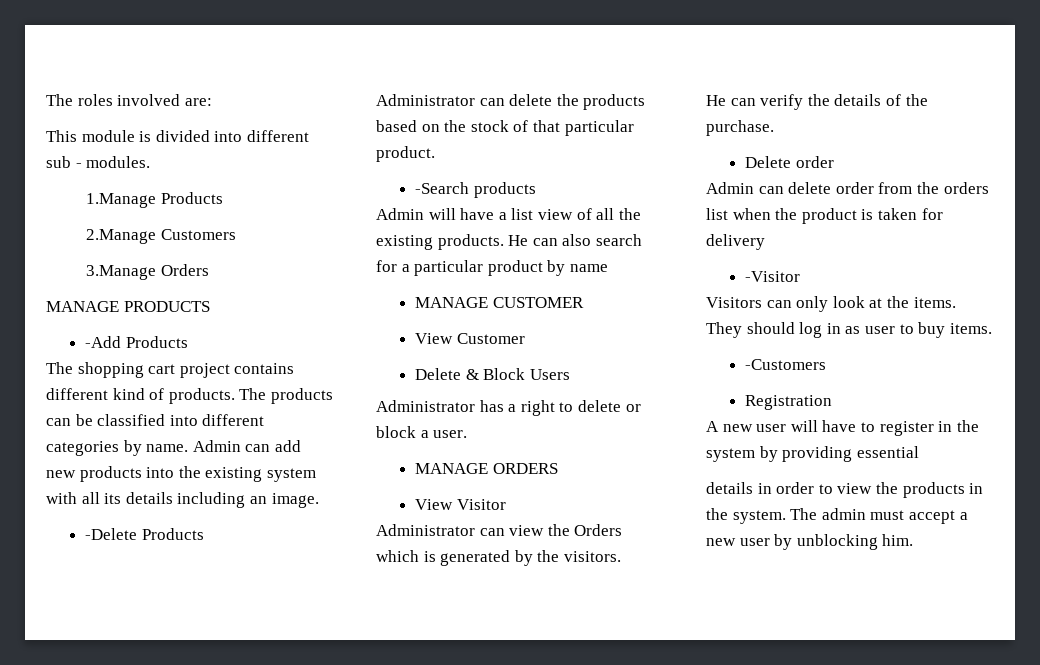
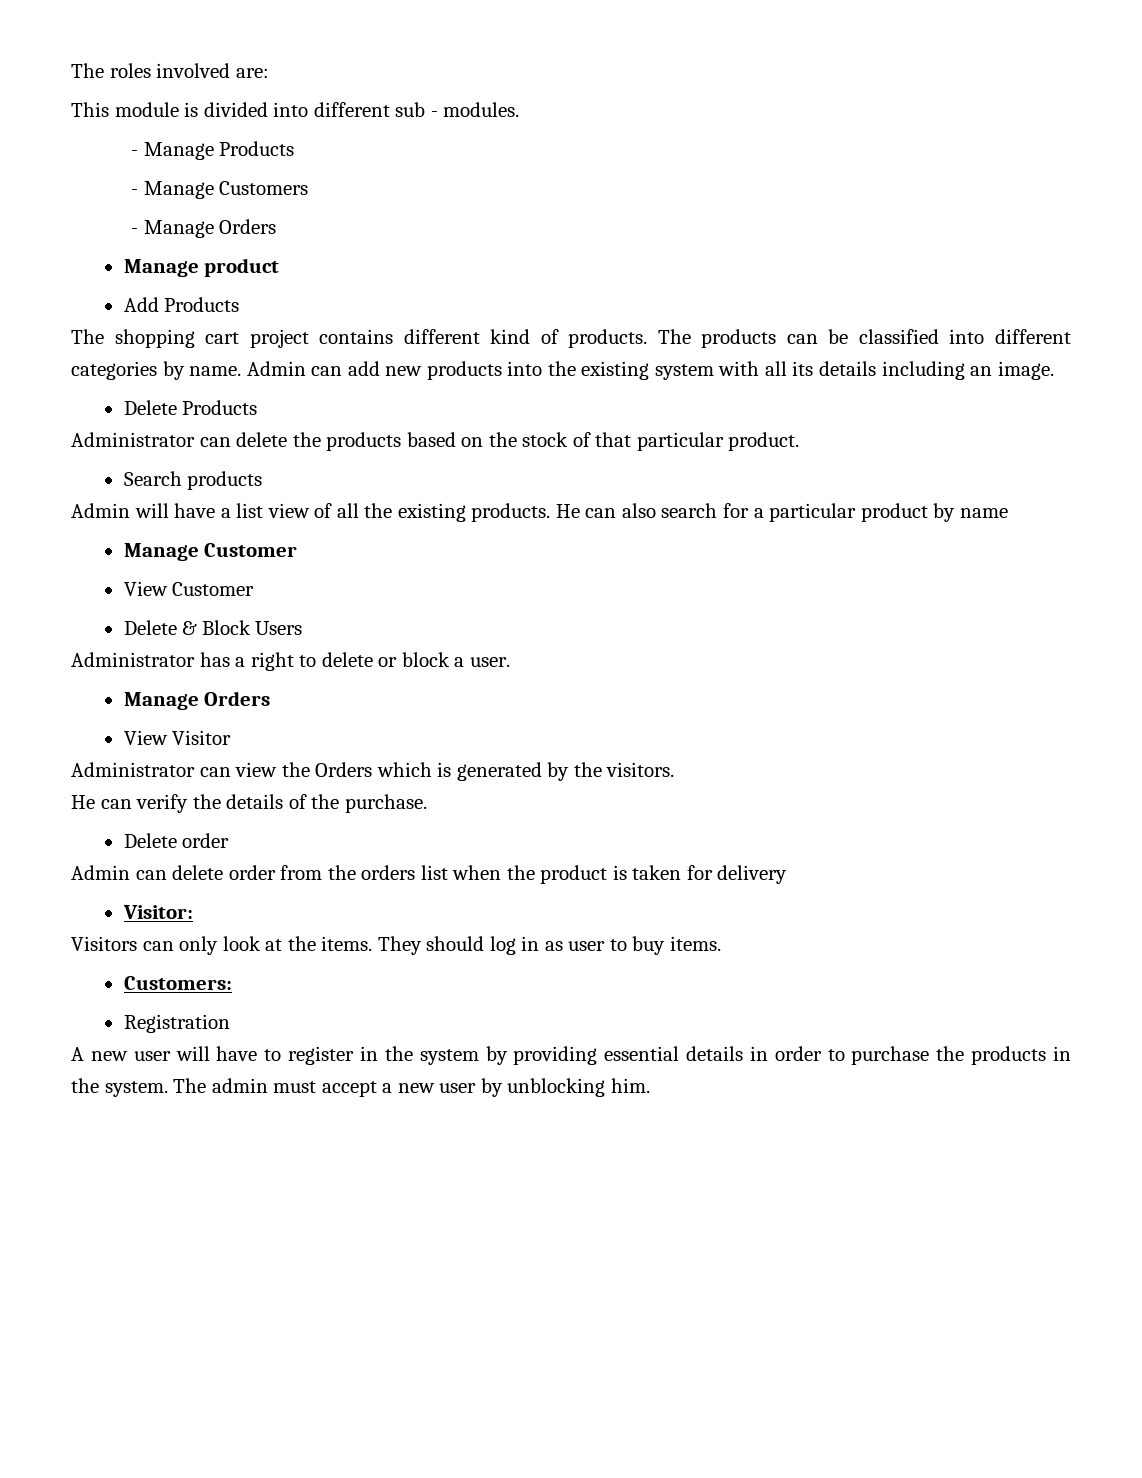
[86,192,224,208] [86,229,157,244] 1.Manage Products // 2.Manage -> [131,141,295,160] [131,181,214,199] - Manage Products // - Manage
[86,264,210,280] [46,301,210,312] [84,336,121,348] 3.Manage Orders // MANAGE PRODUCTS // -Add -> [131,219,277,238] [123,258,280,277] [123,297,159,312] - Manage Orders // Manage product // Add
[84,528,137,540] -Delete -> [123,400,177,415] Delete
[414,182,469,194] -Search -> [123,471,182,486] Search
[414,297,584,308] MANAGE CUSTOMER -> [123,543,298,561] Manage Customer
[414,463,558,474] MANAGE ORDERS -> [123,691,271,710] Manage Orders
[744,271,800,282] -Visitor -> [122,905,193,919] Visitor:
[744,359,826,370] -Customers -> [123,976,232,990] Customers:
(919, 452) // -> (680, 1053) none
[837,483,873,494] view -> [851,1046,930,1065] purchase

